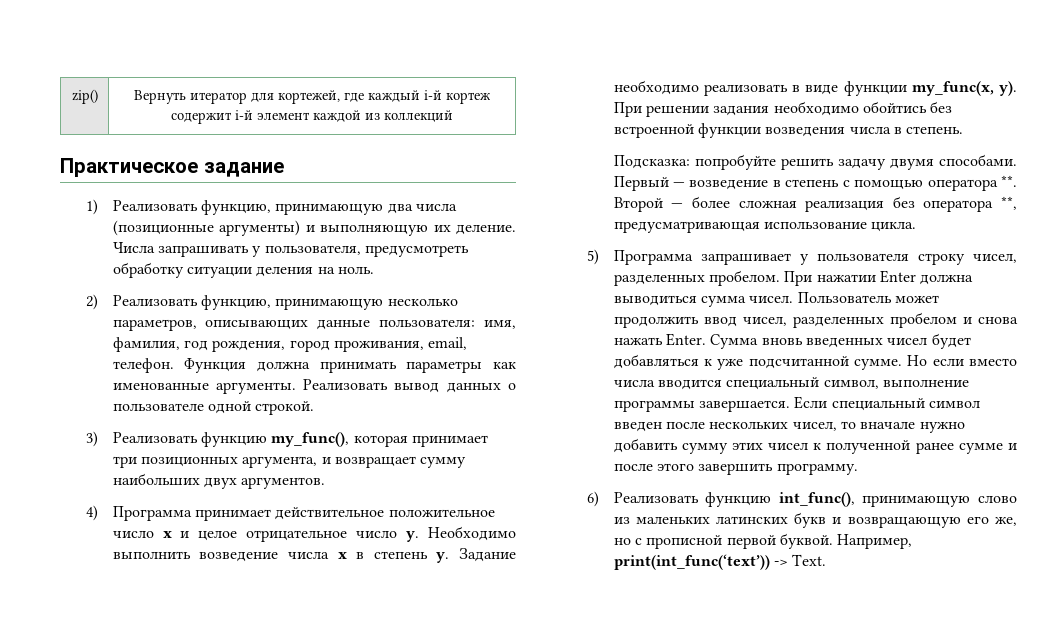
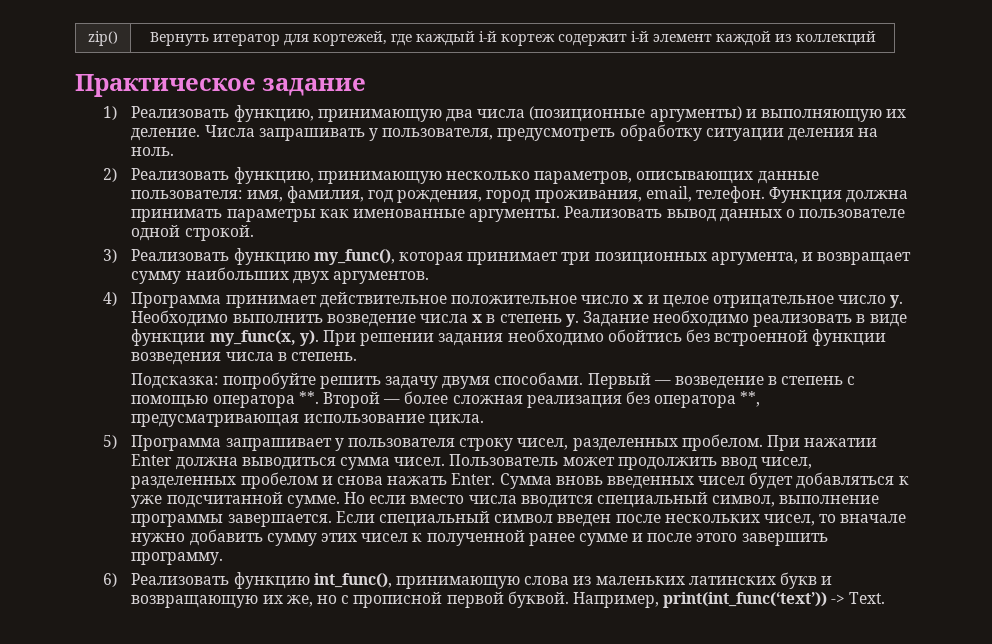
[978,495,1017,503] слово -> [524,576,570,585] слова
[966,516,989,524] его -> [262,595,283,604] их

